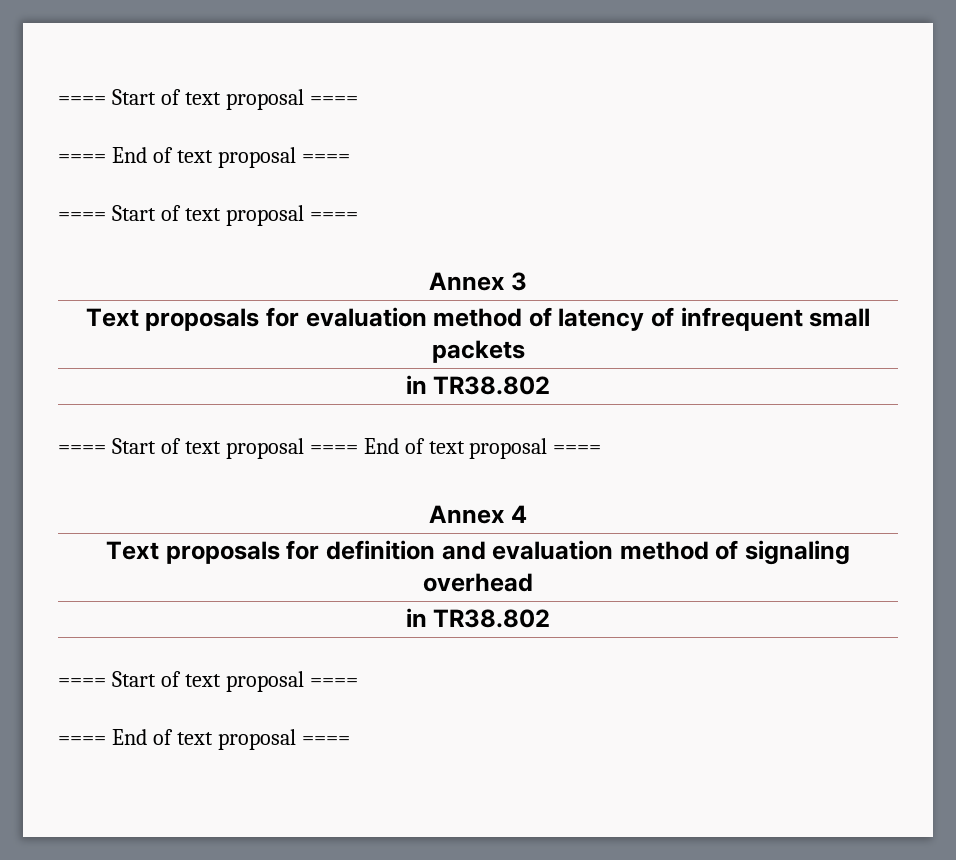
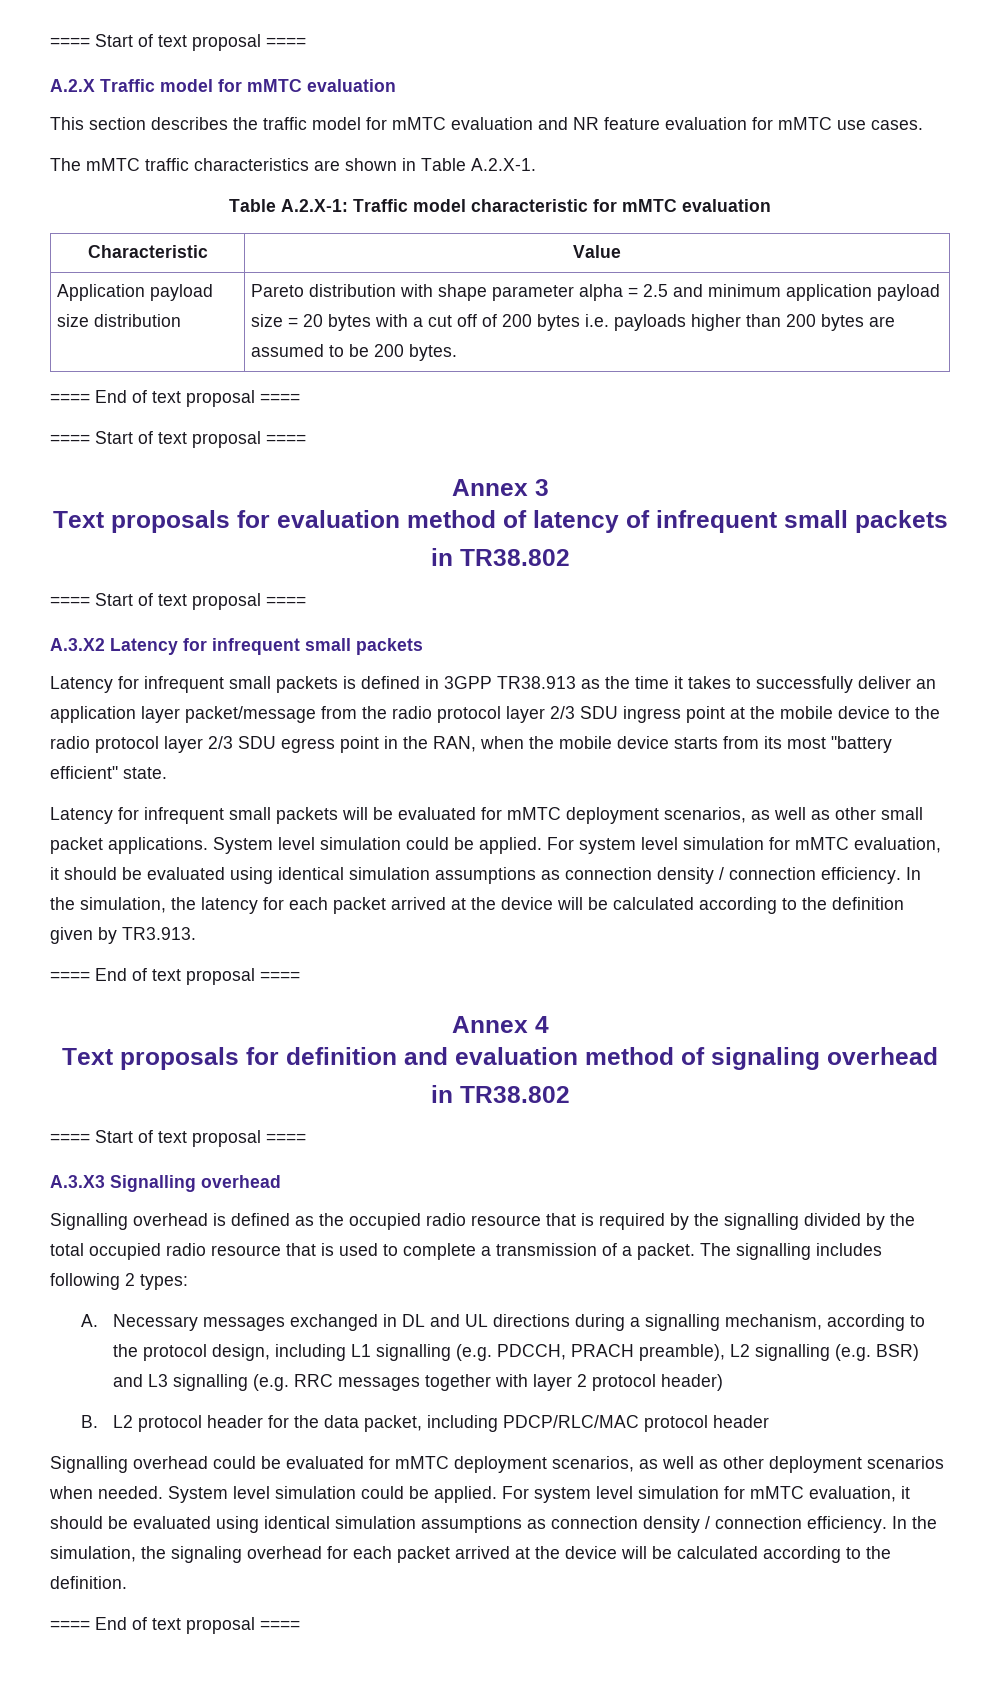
[58,89,358,110] ==== Start of text proposal ==== -> [50,34,306,51] [50,79,396,92] [50,117,923,130] [50,158,536,171] [229,199,771,212] [87,245,208,258] [573,245,621,258] [57,284,214,301] [57,314,182,327] [251,284,941,301] [251,314,896,331] [251,344,458,361] ==== Start of text proposal ==== // A.2.X Traffic model for mMTC evaluation // This section describes the traffic model for mMTC evaluation and NR feature evaluation for mMTC use cases. // The mMTC traffic characteristics are shown in Table A.2.X-1. // Table A.2.X-1: Traffic model characteristic for mMTC evaluation // Characteristic | Value // Application payload size distribution | Pareto distribution with shape parameter alpha = 2.5 and minimum application payload size = 20 bytes with a cut off of 200 bytes i.e. payloads higher than 200 bytes are assumed to be 200 bytes.
(358, 449) none -> [50,638,423,655] [50,676,936,693] [50,706,940,723] [50,736,892,753] [50,766,167,779] [50,807,923,824] [50,837,941,854] [50,867,921,884] [50,897,904,914] [50,927,196,944] [50,971,90,981] // A.3.X2 Latency for infrequent small packets // Latency for infrequent small packets is defined in 3GPP TR38.913 as the time it takes to successfully deliver an application layer packet/message from the radio protocol layer 2/3 SDU ingress point at the mobile device to the radio protocol layer 2/3 SDU egress point in the RAN, when the mobile device starts from its most "battery efficient" state. // Latency for infrequent small packets will be evaluated for mMTC deployment scenarios, as well as other small packet applications. System level simulation could be applied. For system level simulation for mMTC evaluation, it should be evaluated using identical simulation assumptions as connection density / connection efficiency. In the simulation, the latency for each packet arrived at the device will be calculated according to the definition given by TR3.913. // ====
(358, 682) none -> [50,1175,281,1192] [50,1213,915,1230] [50,1243,882,1260] [50,1273,188,1290] [81,1314,925,1331] [112,1344,919,1361] [112,1374,723,1391] [81,1415,769,1432] [50,1456,944,1473] [49,1486,910,1503] [50,1516,937,1533] [50,1546,891,1563] [50,1576,127,1589] // A.3.X3 Signalling overhead // Signalling overhead is defined as the occupied radio resource that is required by the signalling divided by the total occupied radio resource that is used to complete a transmission of a packet. The signalling includes following 2 types: // A. Necessary messages exchanged in DL and UL directions during a signalling mechanism, according to the protocol design, including L1 signalling (e.g. PDCCH, PRACH preamble), L2 signalling (e.g. BSR) and L3 signalling (e.g. RRC messages together with layer 2 protocol header) // B. L2 protocol header for the data packet, including PDCP/RLC/MAC protocol header // Signalling overhead could be evaluated for mMTC deployment scenarios, as well as other deployment scenarios when needed. System level simulation could be applied. For system level simulation for mMTC evaluation, it should be evaluated using identical simulation assumptions as connection density / connection efficiency. In the simulation, the signaling overhead for each packet arrived at the device will be calculated according to the definition.

